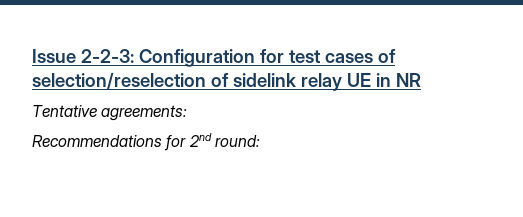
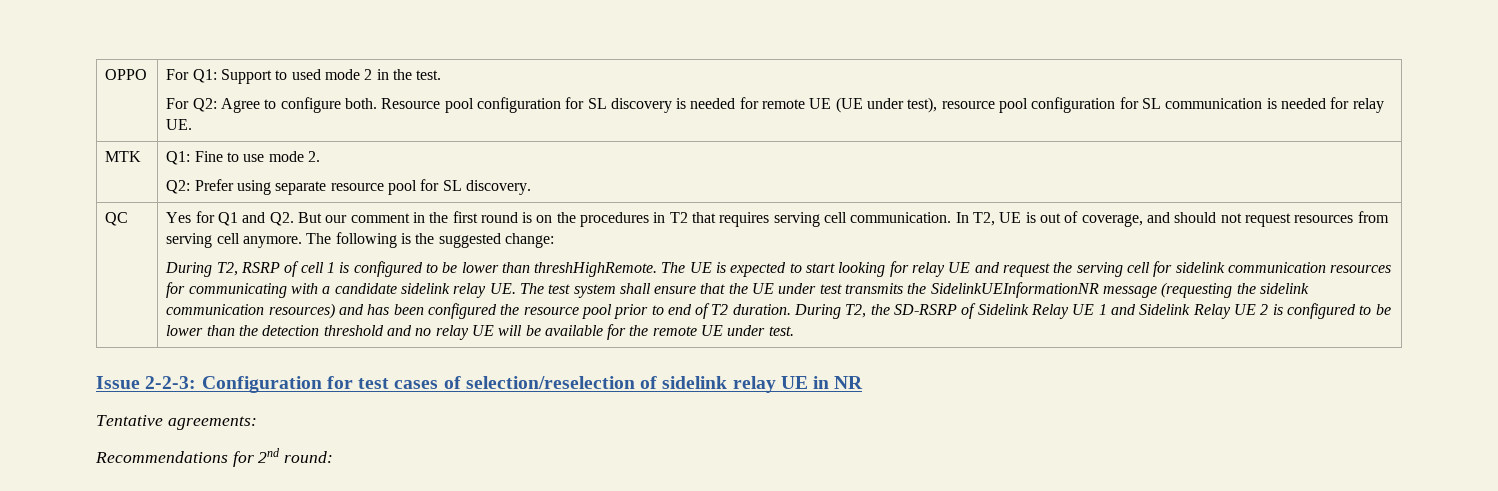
(32, 56) none -> [105,69,148,80] [166,69,442,84] [166,97,1384,113] [166,119,193,130] [105,151,142,162] [166,151,320,165] [166,179,531,195] [105,212,129,226] [166,211,1389,227] [166,232,554,248] [165,261,1392,277] [166,282,1309,298] [166,303,1391,319] [166,324,794,340] OPPO | For Q1: Support to used mode 2 in the test. // For Q2: Agree to configure both. Resource pool configuration for SL discovery is needed for remote UE (UE under test), resource pool configuration for SL communication is needed for relay UE. // MTK | Q1: Fine to use mode 2. // Q2: Prefer using separate resource pool for SL discovery. // QC | Yes for Q1 and Q2. But our comment in the first round is on the procedures in T2 that requires serving cell communication. In T2, UE is out of coverage, and should not request resources from serving cell anymore. The following is the suggested change: // During T2, RSRP of cell 1 is configured to be lower than threshHighRemote. The UE is expected to start looking for relay UE and request the serving cell for sidelink communication resources for communicating with a candidate sidelink relay UE. The test system shall ensure that the UE under test transmits the SidelinkUEInformationNR message (requesting the sidelink communication resources) and has been configured the resource pool prior to end of T2 duration. During T2, the SD-RSRP of Sidelink Relay UE 1 and Sidelink Relay UE 2 is configured to be lower than the detection threshold and no relay UE will be available for the remote UE under test. //

